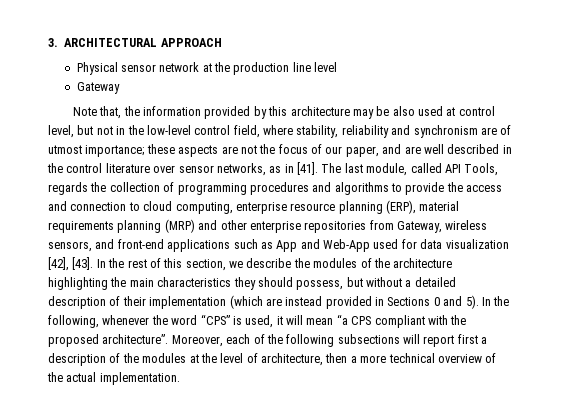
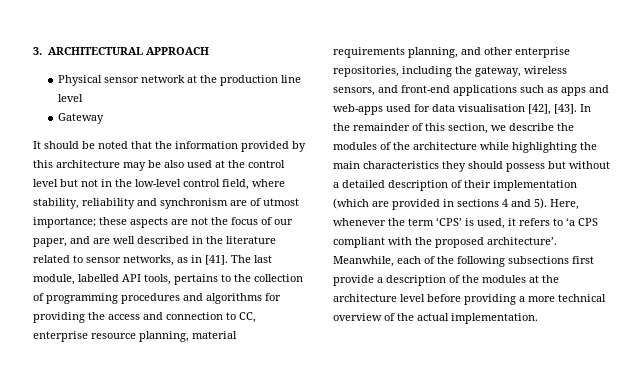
[72,106,122,119] Note that, -> [33,141,152,149] It should be noted that
[458,106,495,116] [48,125,74,138] control level, -> [228,160,285,168] [33,179,58,187] the control level
[66,163,176,173] control literature over -> [226,236,276,244] [33,255,83,263] literature related to
[410,163,499,176] [48,182,88,195] called API Tools, regards -> [78,274,231,285] labelled API tools, pertains to
[391,182,445,195] to provide -> [265,293,281,301] [33,312,85,323] for providing
[143,200,460,214] [48,219,442,233] cloud computing, enterprise resource planning (ERP), material requirements planning (MRP) and other enterprise repositories from Gateway, -> [239,312,256,323] [33,331,237,342] [333,47,570,58] [333,66,521,77] CC, enterprise resource planning, material requirements planning, and other enterprise repositories, including the gateway,
[276,239,370,252] App and Web-App -> [561,85,609,96] [333,104,383,115] apps and web-apps
[445,239,509,249] visualization -> [458,104,525,112] visualisation
[127,259,147,268] rest -> [353,123,410,131] remainder
(453, 263) none -> [480,142,509,150] while
[296,280,344,290] possess, -> [506,163,545,172] possess
[285,296,323,306] instead -> (389, 204) none
[387,295,510,309] [48,314,348,328] Sections 0 and 5). In the following, whenever the word “CPS” is used, it will mean “a -> [457,198,579,210] [333,217,575,229] sections 4 and 5). Here, whenever the term ‘CPS’ is used, it refers to ‘a
[102,334,223,347] architecture”. Moreover, -> [487,237,557,245] [333,256,394,267] architecture’. Meanwhile,
[403,334,478,347] will report first -> [572,256,594,264] [333,275,374,286] first provide
[220,353,348,366] level of architecture, then -> [333,294,516,305] architecture level before providing

